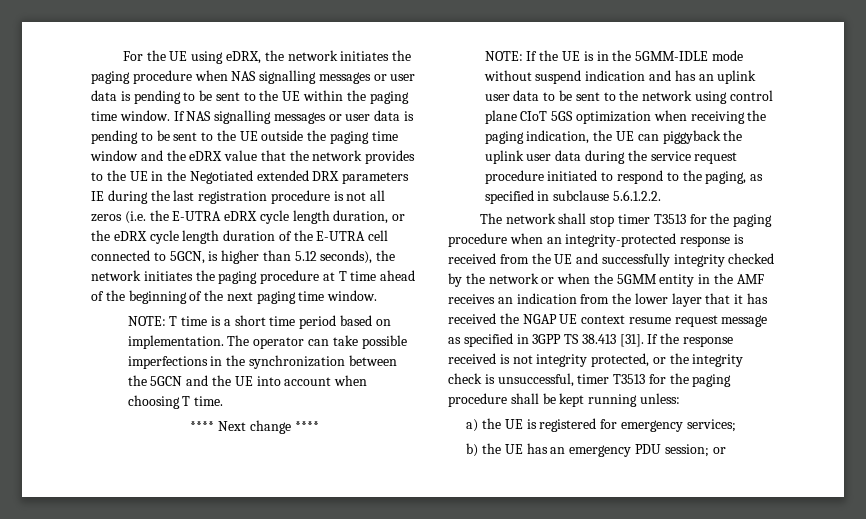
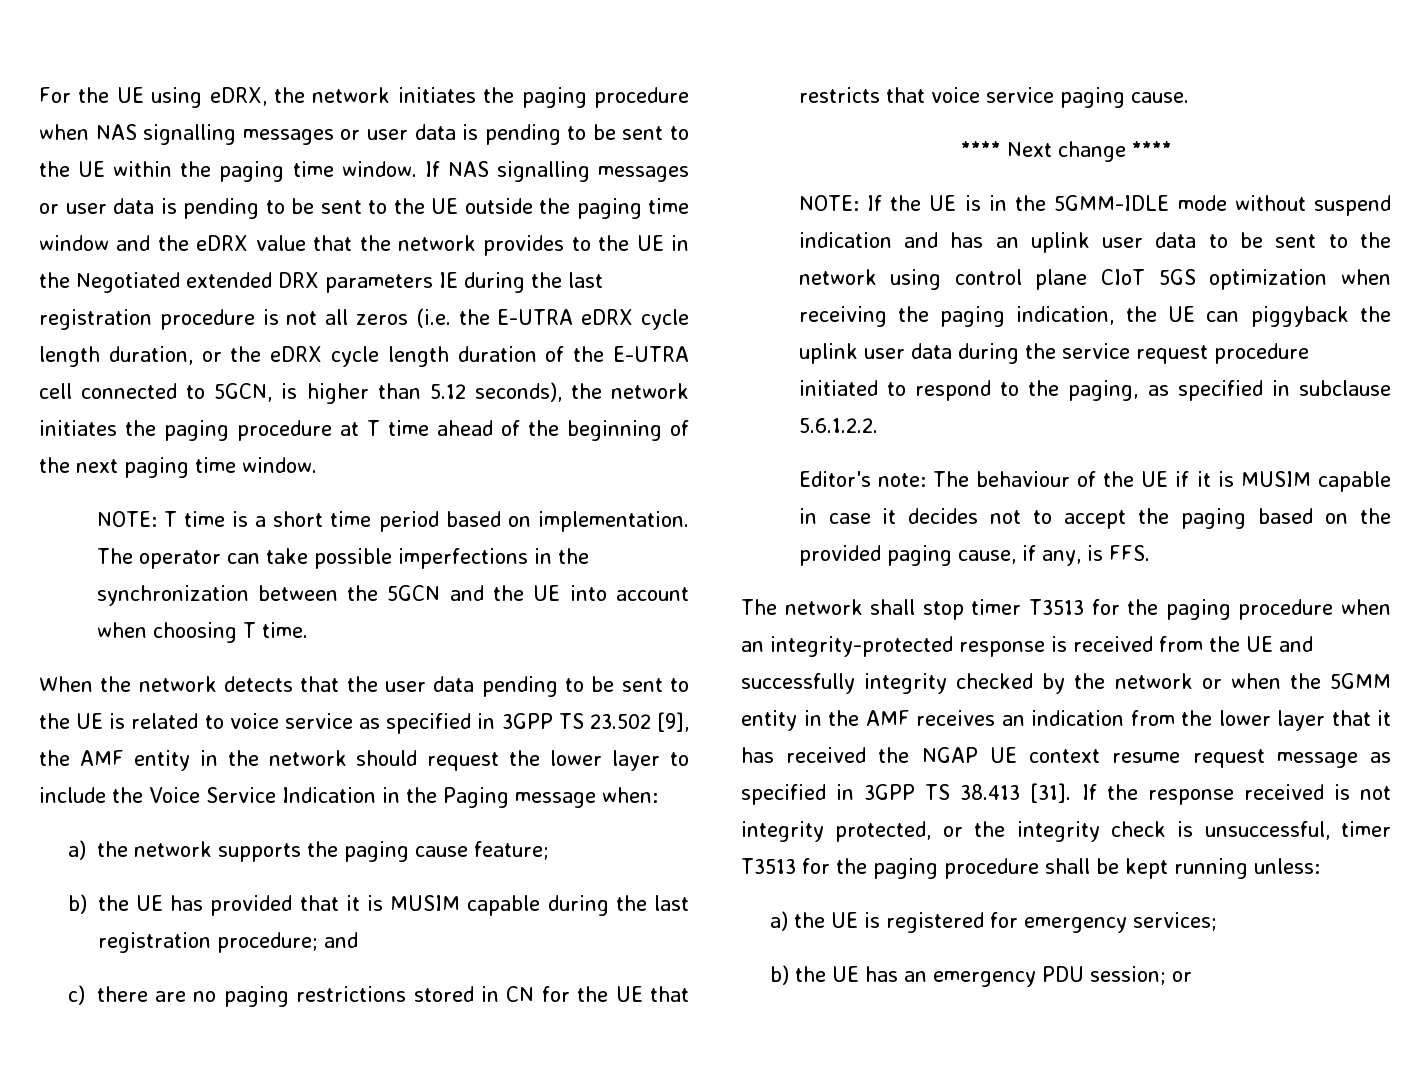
(224, 401) none -> [39,676,690,697] [39,712,689,734] [39,750,689,771] [39,787,658,808] [67,840,549,862] [67,894,689,916] [97,932,358,953] [67,985,689,1007] [798,87,1189,108] // When the network detects that the user data pending to be sent to the UE is related to voice service as specified in 3GPP TS 23.502 [9], the AMF entity in the network should request the lower layer to include the Voice Service Indication in the Paging message when: // a) the network supports the paging cause feature; // b) the UE has provided that it is MUSIM capable during the last registration procedure; and // c) there are no paging restrictions stored in CN for the UE that restricts that voice service paging cause.
(661, 195) none -> [798,471,1391,492] [798,508,1391,529] [798,545,1150,566] // Editor's note: The behaviour of the UE if it is MUSIM capable in case it decides not to accept the paging based on the provided paging cause, if any, is FFS.

